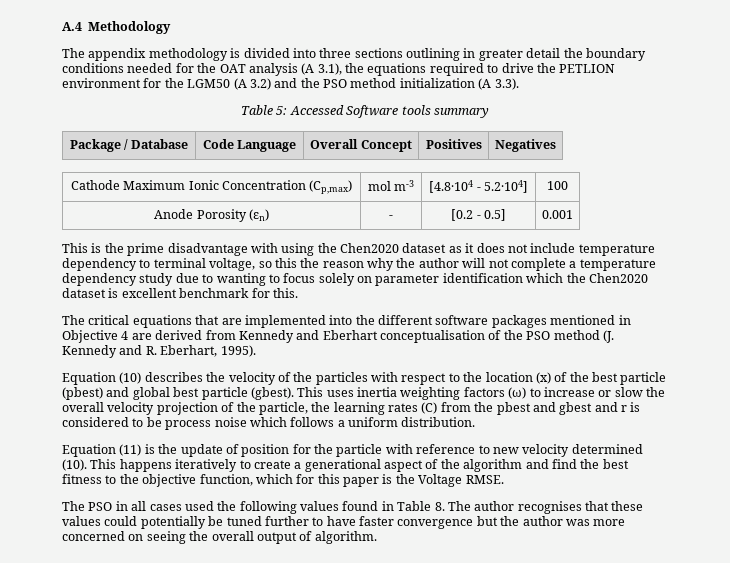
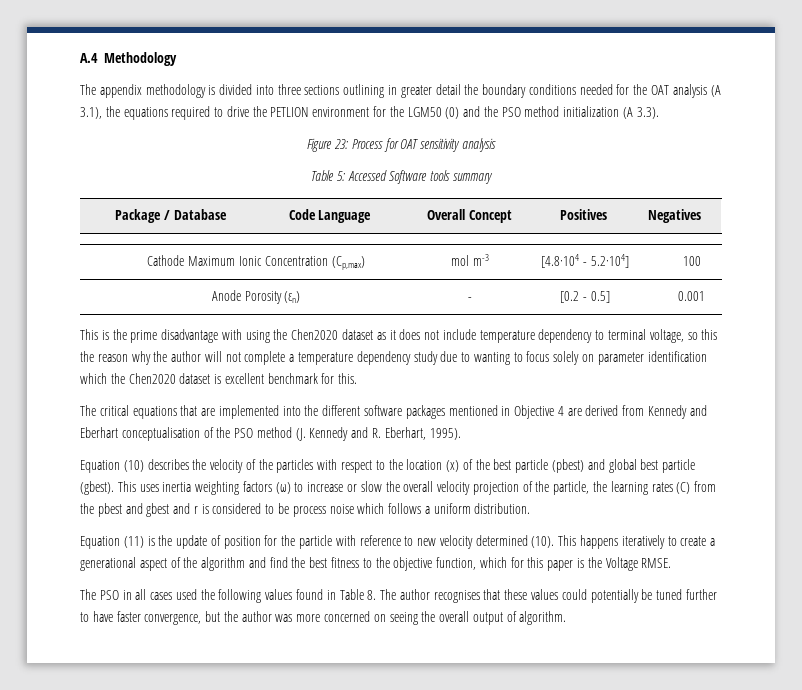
[233,78,271,90] (A 3.2) -> [445,107,460,119] (0)
(519, 84) none -> [307,138,496,152] // Figure 23: Process for OAT sensitivity analysis
[397,519,474,529] convergence -> [144,614,202,625] convergence,

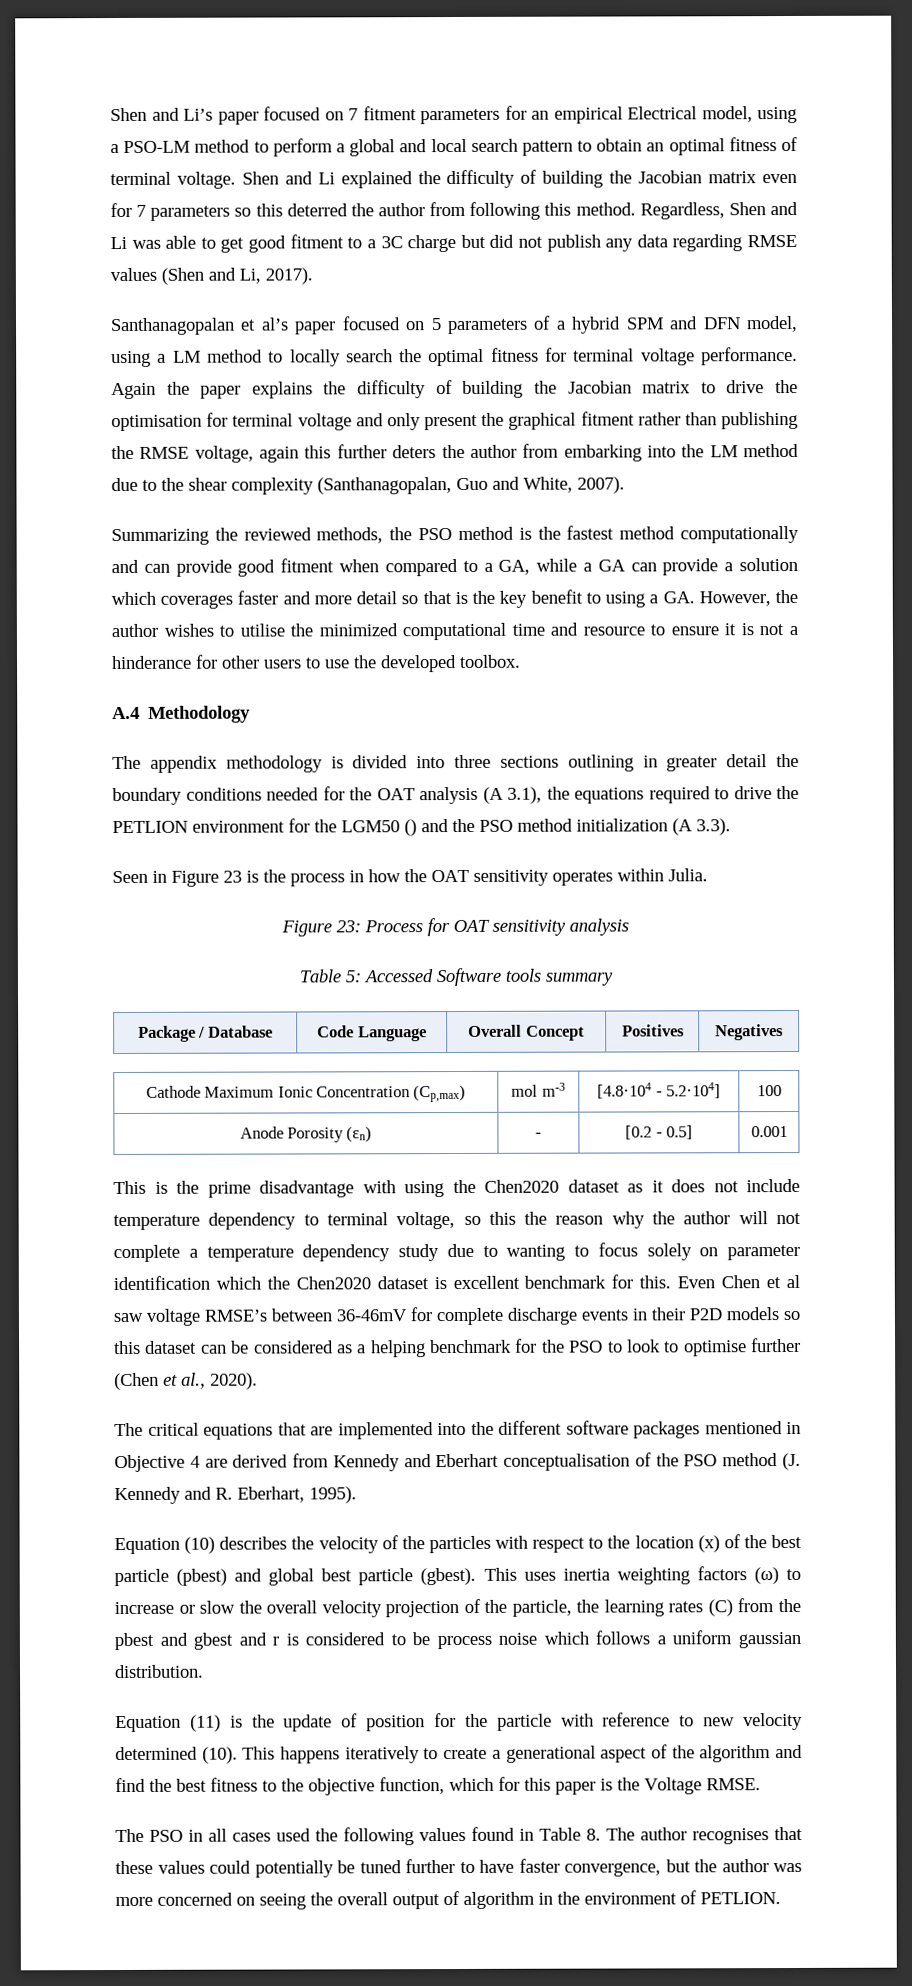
(80, 58) none -> [110,105,797,125] [110,136,798,157] [110,169,797,189] [110,201,798,221] [110,234,797,253] [110,267,313,285] [110,315,799,336] [111,346,798,368] [111,379,799,400] [111,411,798,432] [111,443,799,463] [111,476,625,495] [111,525,799,546] [111,557,798,577] [111,589,799,609] [111,622,798,641] [111,654,521,673] Shen and Li’s paper focused on 7 fitment parameters for an empirical Electrical model, using a PSO-LM method to perform a global and local search pattern to obtain an optimal fitness of terminal voltage. Shen and Li explained the difficulty of building the Jacobian matrix even for 7 parameters so this deterred the author from following this method. Regardless, Shen and Li was able to get good fitment to a 3C charge but did not publish any data regarding RMSE values (Shen and Li, 2017). // Santhanagopalan et al’s paper focused on 5 parameters of a hybrid SPM and DFN model, using a LM method to locally search the optimal fitness for terminal voltage performance. Again the paper explains the difficulty of building the Jacobian matrix to drive the optimisation for terminal voltage and only present the graphical fitment rather than publishing the RMSE voltage, again this further deters the author from embarking into the LM method due to the shear complexity (Santhanagopalan, Guo and White, 2007). // Summarizing the reviewed methods, the PSO method is the fastest method computationally and can provide good fitment when compared to a GA, while a GA can provide a solution which coverages faster and more detail so that is the key benefit to using a GA. However, the author wishes to utilise the minimized computational time and resource to ensure it is not a hinderance for other users to use the developed toolbox. //
[445,107,460,119] (0) -> [404,819,417,837] ()
(659, 113) none -> [112,868,708,887] // Seen in Figure 23 is the process in how the OAT sensitivity operates within Julia.
(358, 378) none -> [677,1274,800,1289] [113,1307,800,1326] [114,1337,801,1358] [114,1372,258,1391] Even Chen et al saw voltage RMSE’s between 36-46mV for complete discharge events in their P2D models so this dataset can be considered as a helping benchmark for the PSO to look to optimise further (Chen et al., 2020).
(471, 508) none -> [738,1631,801,1649] gaussian
[519,611,567,625] algorithm. -> [463,1890,781,1909] algorithm in the environment of PETLION.

